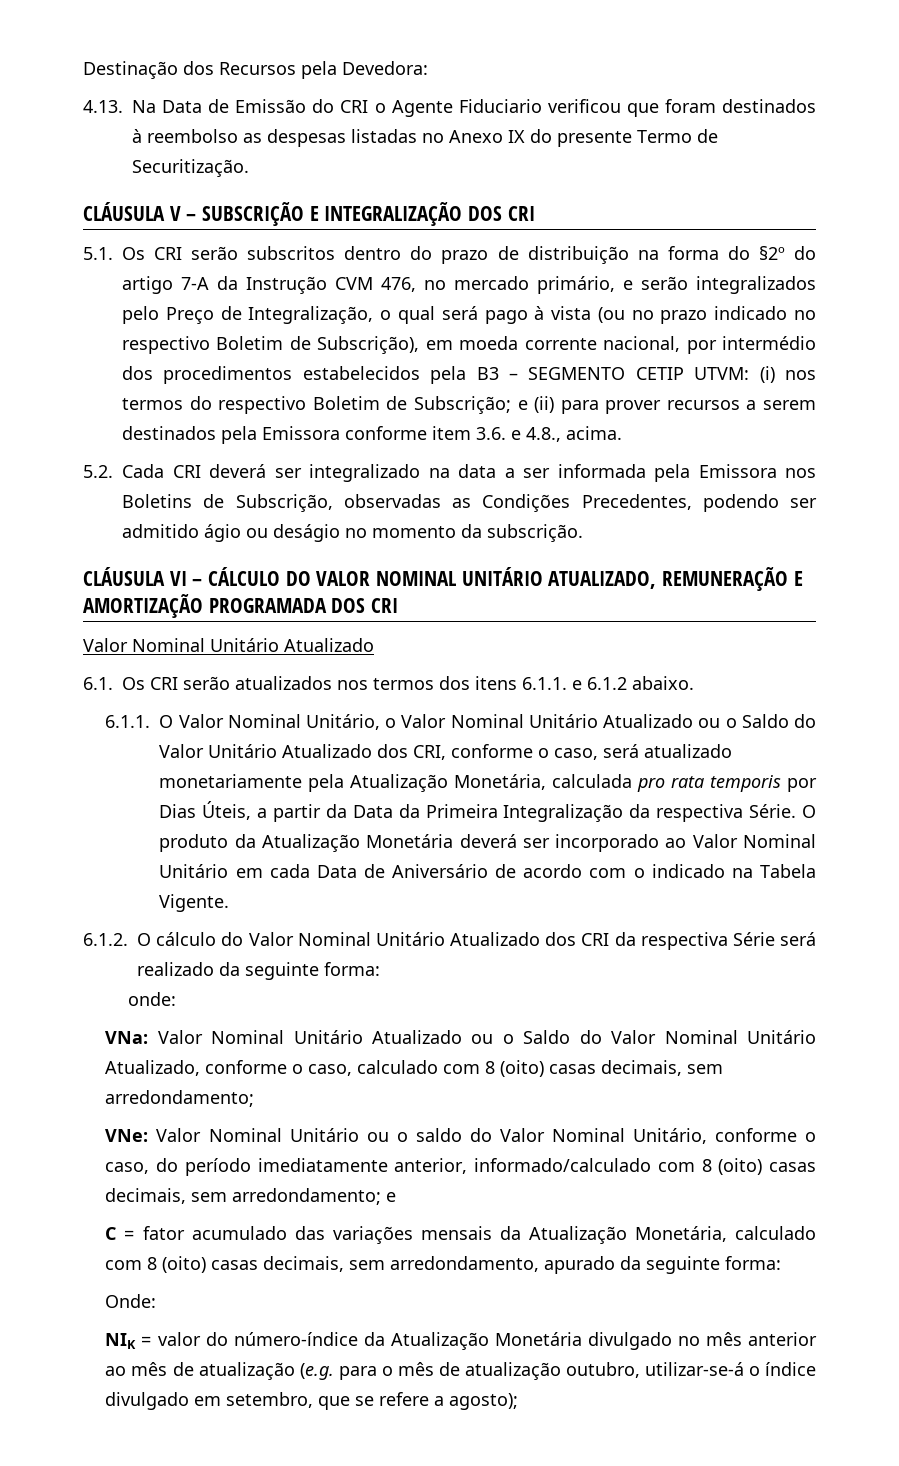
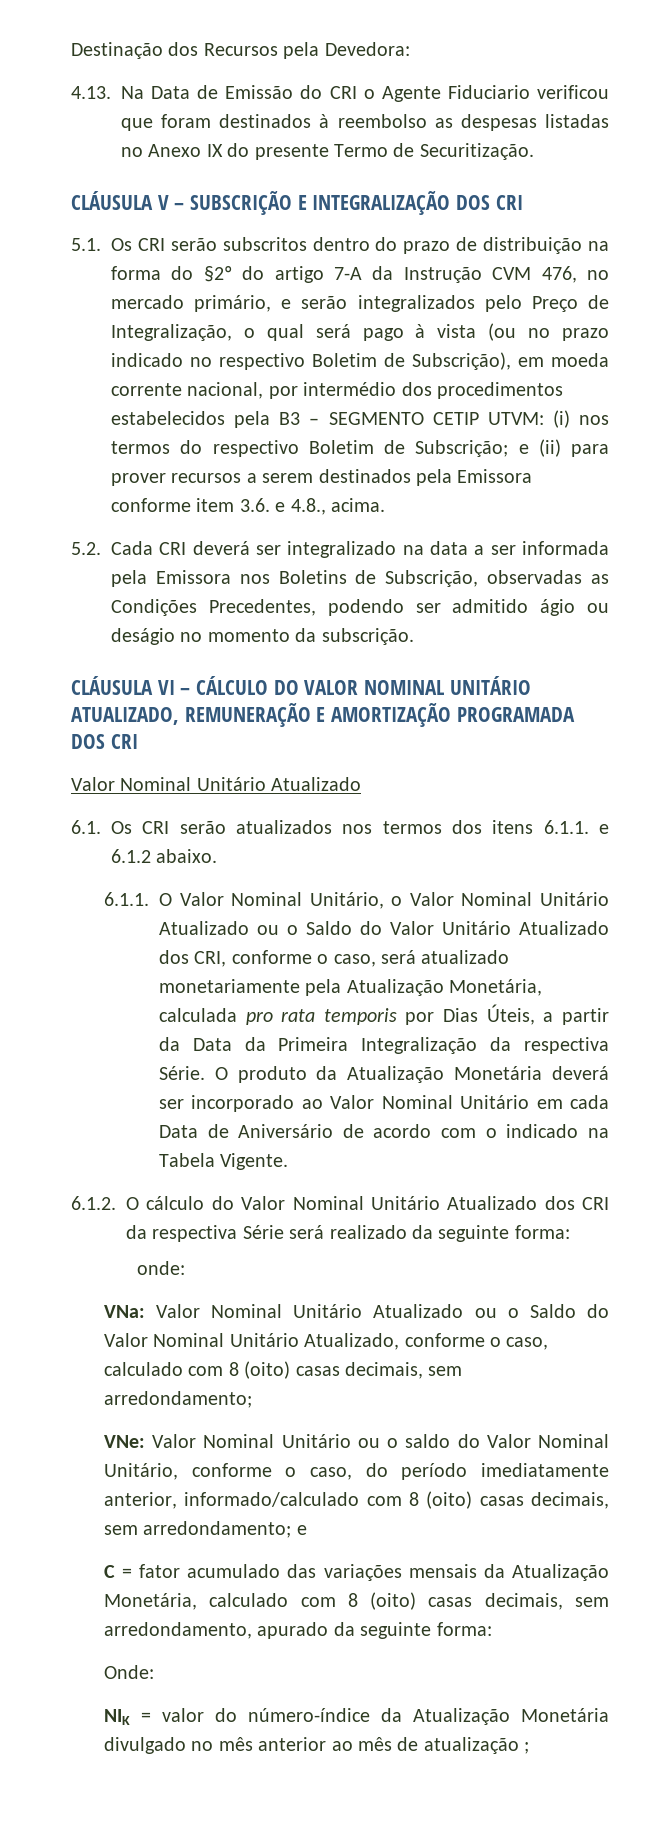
[299,1362,816,1380] [105,1392,519,1410] (e.g. para o mês de atualização outubro, utilizar-se-á o índice divulgado em setembro, que se refere a agosto); -> [524,1742,530,1754] ;

